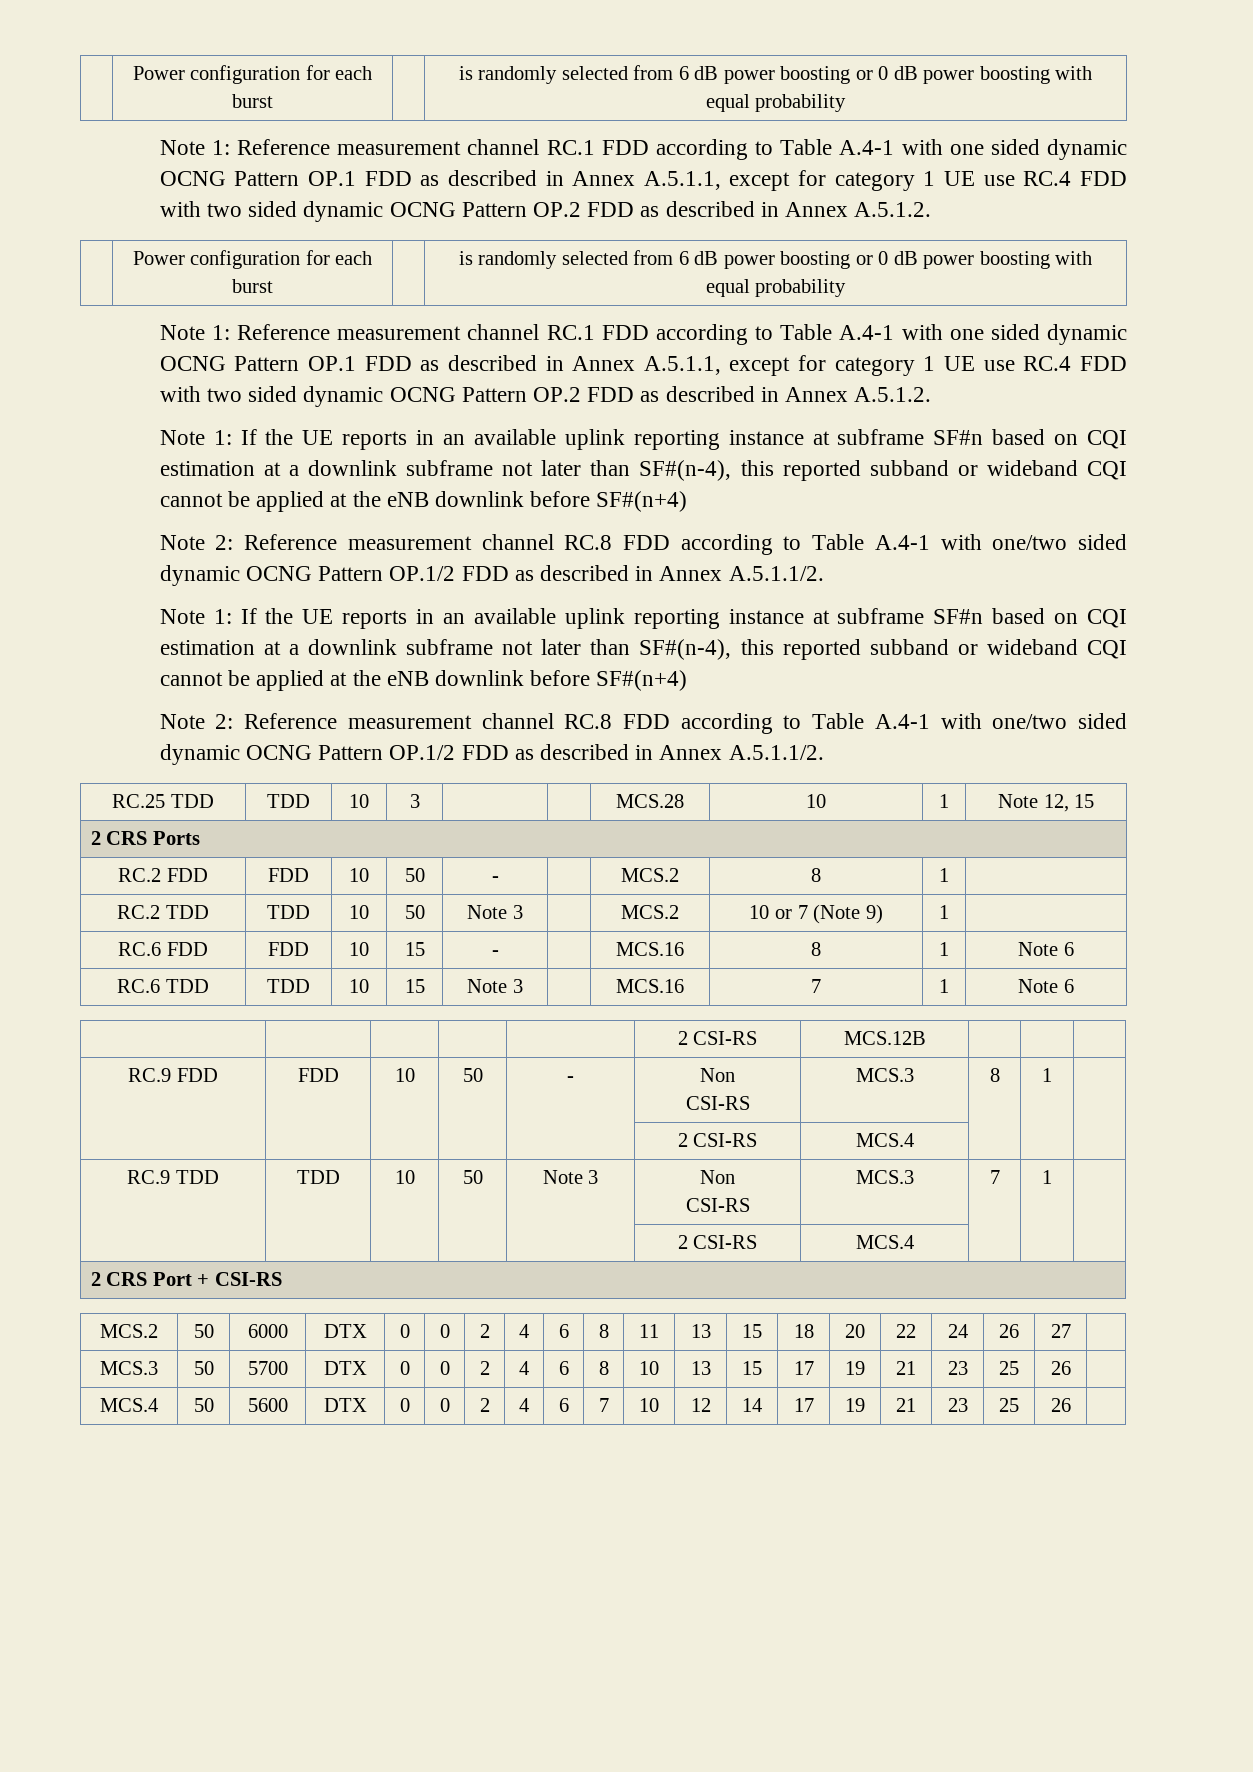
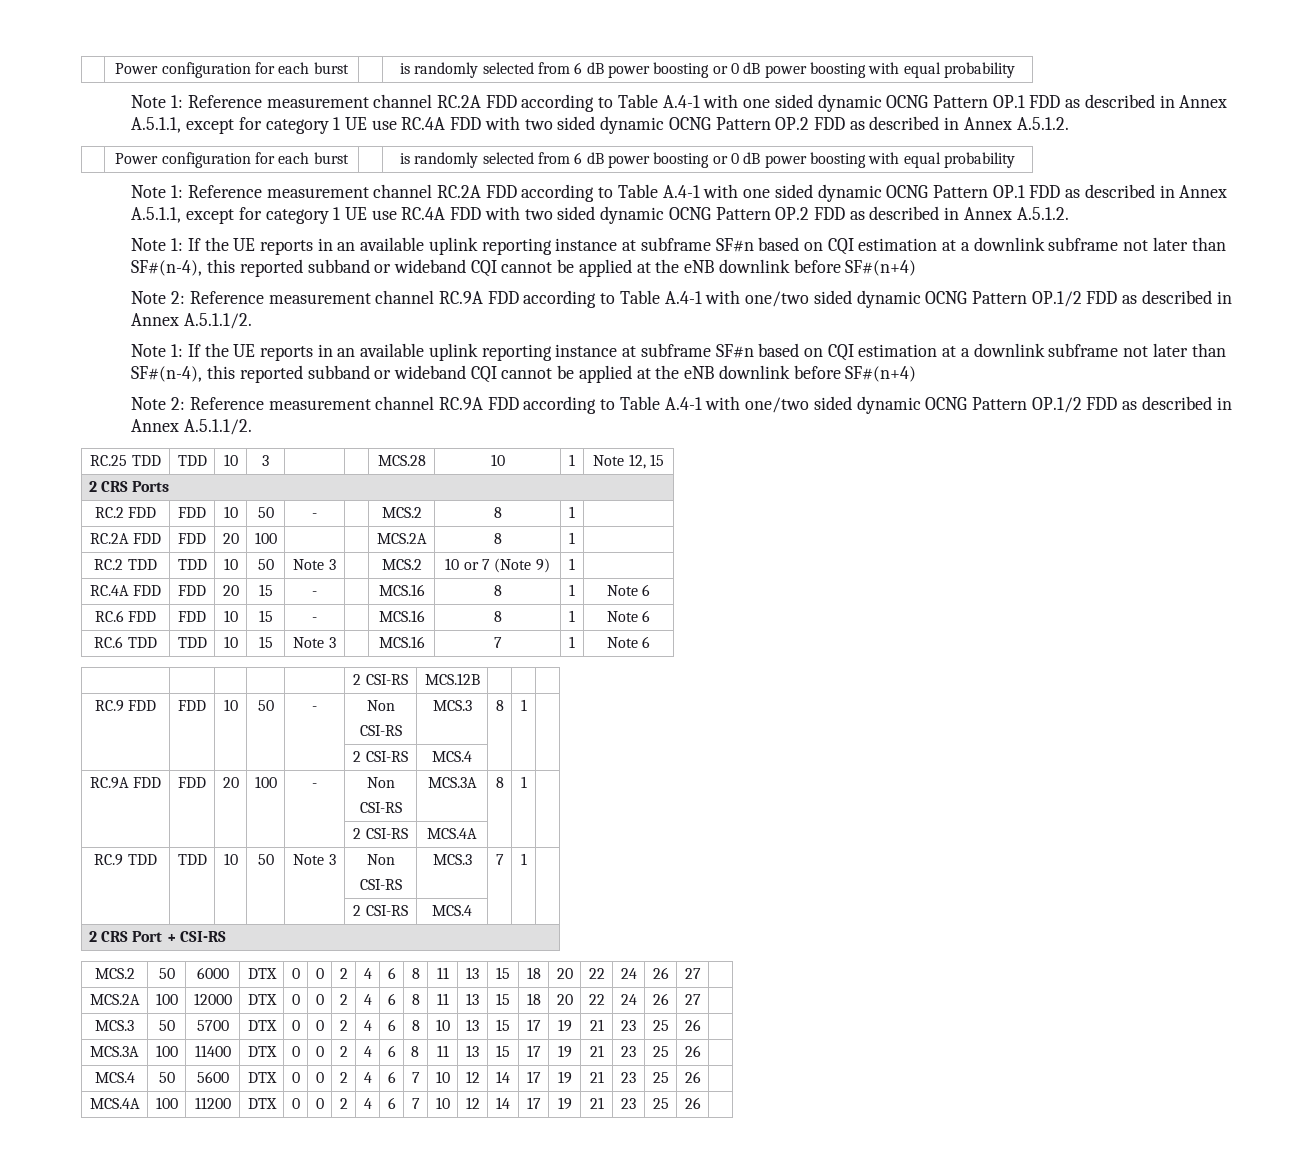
[546,140,595,155] RC.1 -> [437,95,482,108] RC.2A
[1023,171,1072,186] RC.4 -> [401,117,446,130] RC.4A
[546,325,595,340] RC.1 -> [437,185,482,198] RC.2A
[1023,356,1072,371] RC.4 -> [401,207,446,220] RC.4A
[564,535,613,550] RC.8 -> [439,291,484,304] RC.9A
[564,714,613,729] RC.8 -> [439,397,484,410] RC.9A
(949, 875) none -> [89,533,162,544] [178,533,206,544] [222,533,239,544] [254,532,277,544] [376,533,427,544] [493,533,502,544] [569,532,575,544] // RC.2A FDD | FDD | 20 | 100 | | | MCS.2A | 8 | 1 |
(949, 912) none -> [89,585,162,596] [178,585,206,596] [222,585,239,596] [258,584,273,596] [312,591,317,596] [378,584,425,596] [493,585,502,596] [569,584,575,596] [606,584,651,596] // RC.4A FDD | FDD | 20 | 15 | - | | MCS.16 | 8 | 1 | Note 6
(914, 1140) none -> [89,777,162,789] [178,777,206,788] [222,777,239,788] [254,776,277,788] [312,783,317,788] [366,777,395,788] [359,802,402,813] [427,777,477,788] [495,777,504,788] [520,776,527,788] [353,828,408,839] [427,828,477,839] // RC.9A FDD | FDD | 20 | 100 | - | Non // CSI-RS | MCS.3A | 8 | 1 | // | | | | | 2 CSI-RS | MCS.4A | | |
(1071, 1331) none -> [89,994,140,1005] [155,993,178,1005] [193,993,232,1005] [247,994,277,1005] [291,994,300,1005] [315,994,324,1005] [339,994,348,1005] [363,994,372,1005] [387,993,396,1005] [411,994,420,1005] [436,993,449,1005] [466,993,479,1005] [496,993,510,1005] [526,993,541,1005] [556,994,573,1005] [588,994,605,1005] [620,994,637,1005] [652,993,669,1005] [684,994,701,1005] // MCS.2A | 100 | 12000 | DTX | 0 | 0 | 2 | 4 | 6 | 8 | 11 | 13 | 15 | 18 | 20 | 22 | 24 | 26 | 27 |
(1071, 1368) none -> [90,1046,139,1057] [155,1045,178,1057] [194,1045,231,1057] [247,1046,277,1057] [291,1046,300,1057] [315,1046,324,1057] [339,1046,348,1057] [363,1046,372,1057] [387,1045,396,1057] [410,1046,419,1057] [436,1045,449,1057] [466,1045,479,1057] [496,1045,510,1057] [526,1045,541,1057] [557,1045,572,1058] [589,1045,604,1057] [621,1046,636,1057] [652,1046,669,1057] [684,1045,701,1057] // MCS.3A | 100 | 11400 | DTX | 0 | 0 | 2 | 4 | 6 | 8 | 11 | 13 | 15 | 17 | 19 | 21 | 23 | 25 | 26 |
(1071, 1405) none -> [89,1098,140,1109] [155,1097,178,1109] [194,1097,231,1109] [247,1098,277,1109] [291,1098,300,1109] [315,1098,324,1109] [339,1098,348,1109] [363,1098,372,1109] [387,1097,396,1109] [411,1098,420,1109] [435,1097,450,1109] [465,1097,480,1109] [496,1097,510,1109] [526,1097,541,1109] [557,1097,572,1110] [589,1097,604,1109] [621,1098,636,1109] [652,1098,669,1109] [684,1097,701,1109] // MCS.4A | 100 | 11200 | DTX | 0 | 0 | 2 | 4 | 6 | 7 | 10 | 12 | 14 | 17 | 19 | 21 | 23 | 25 | 26 |

